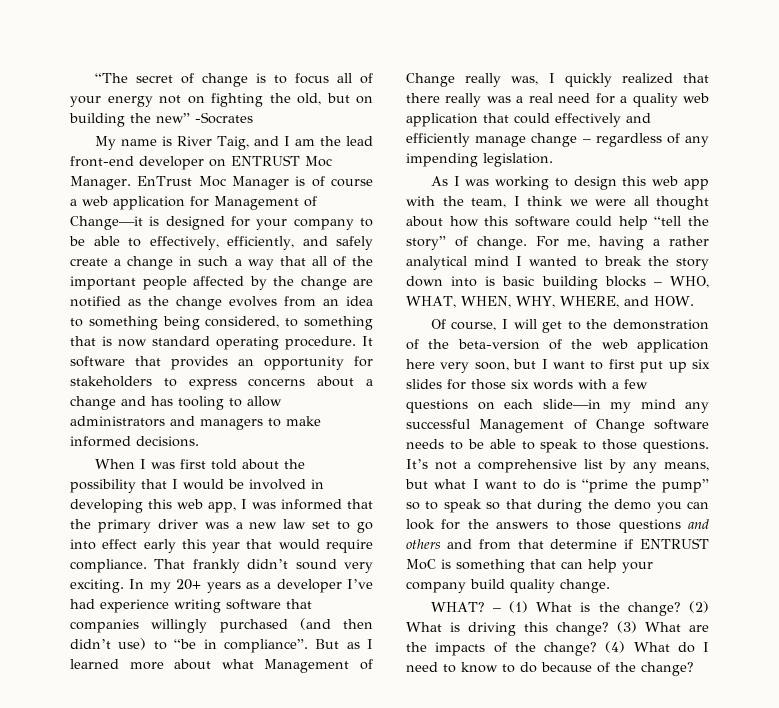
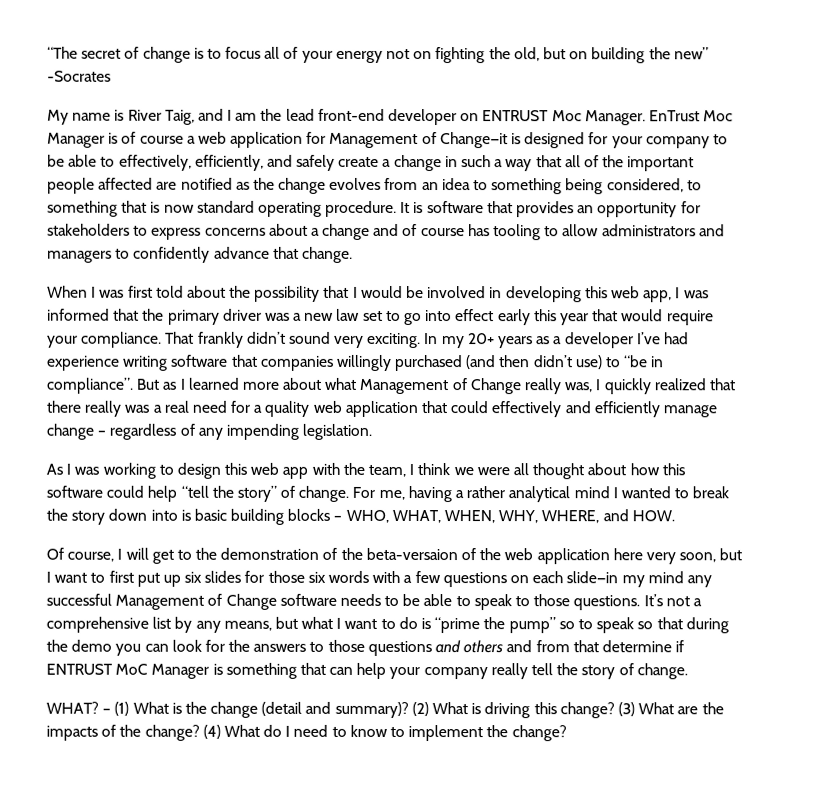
[249,276,347,290] by the change -> (154, 183) none
(373, 341) none -> [413,202,424,214] is
(146, 401) none -> [402,223,465,237] of course
[286,416,321,426] [70,436,199,447] make informed decisions. -> [133,246,353,263] confidently advance that change.
(373, 546) none -> [47,335,78,348] your
[457,339,540,350] beta-version -> [365,547,458,561] beta-versaion
(436, 564) none -> [151,663,210,679] Manager
[470,579,555,593] build quality -> [490,663,634,680] really tell the story of
[627,602,681,616] change? -> [210,701,409,719] change (detail and summary)?
[520,662,610,673] do because of -> [408,725,484,742] implement

